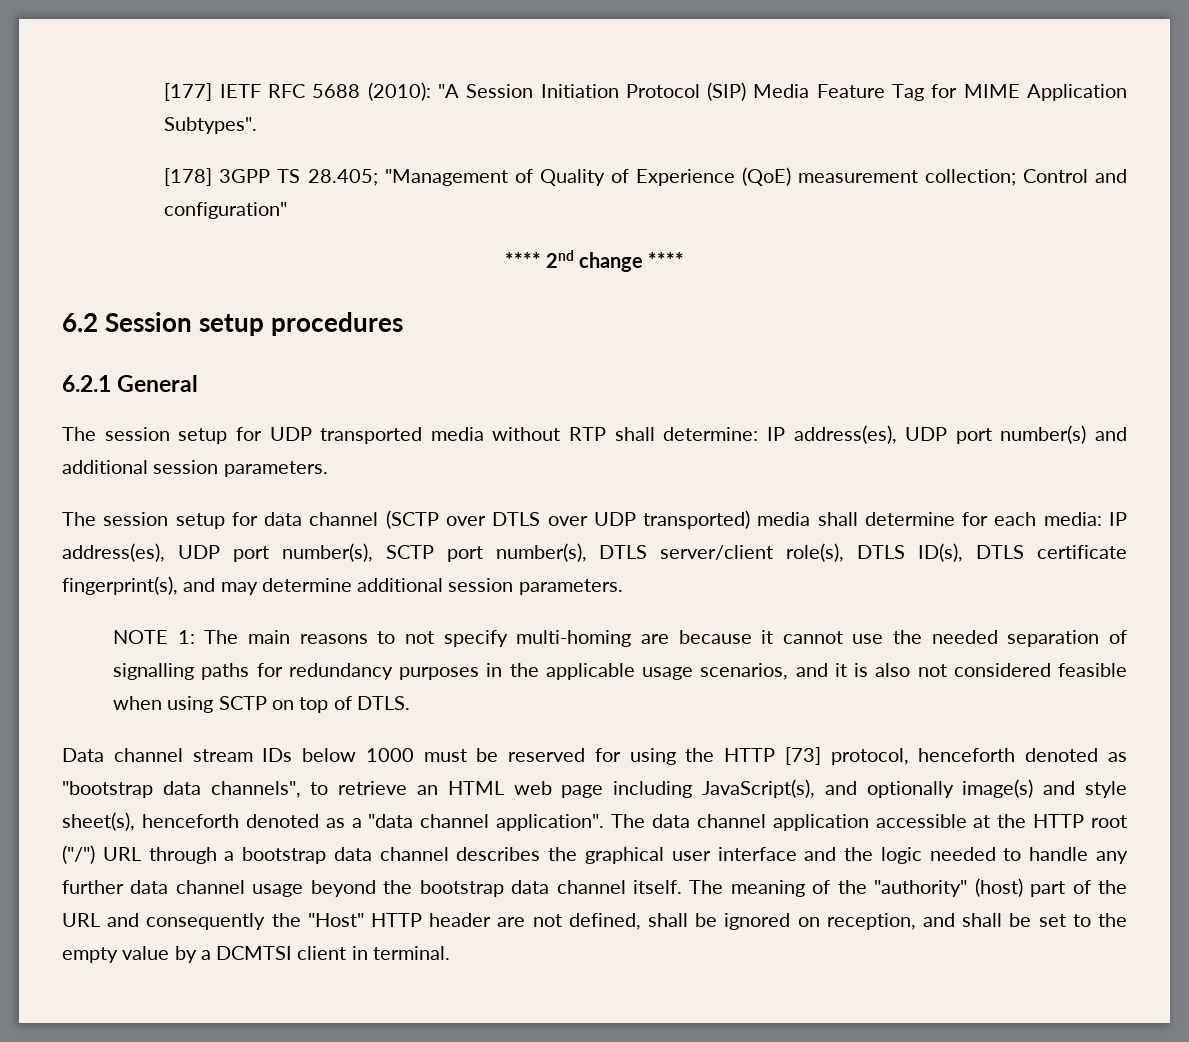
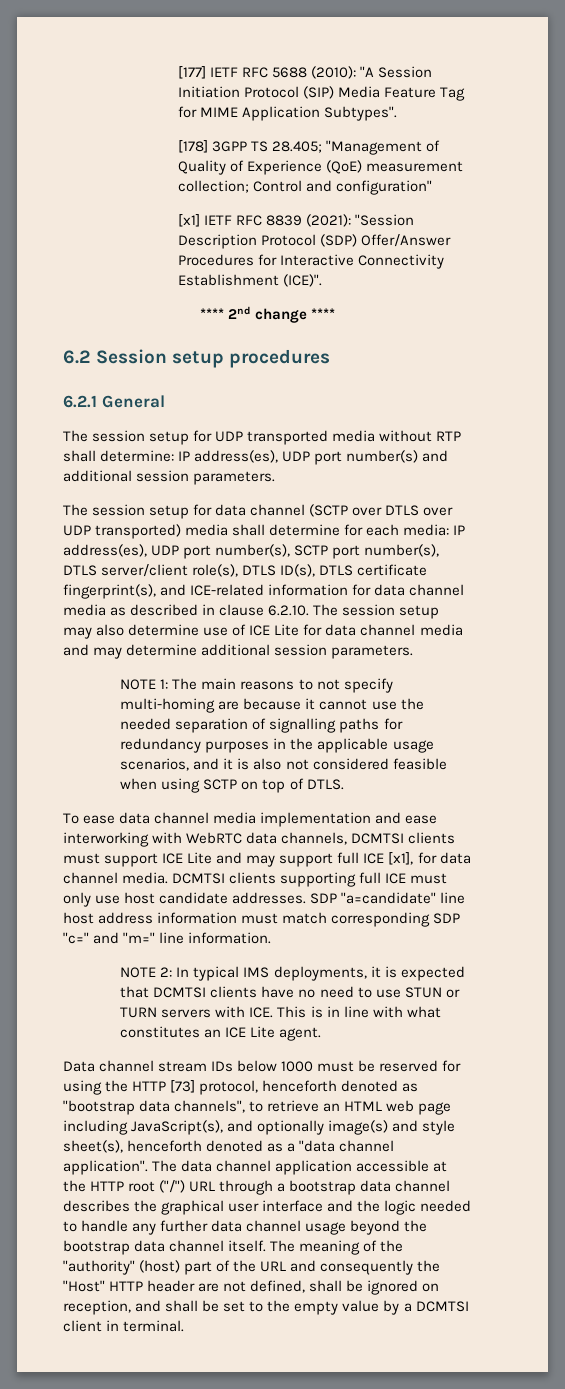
(288, 210) none -> [177,214,414,227] [177,234,451,249] [177,254,444,269] [177,274,322,287] // [x1] IETF RFC 8839 (2021): "Session Description Protocol (SDP) Offer/Answer Procedures for Interactive Connectivity Establishment (ICE)".
(216, 585) none -> [190,584,465,596] [63,604,440,619] [63,624,463,639] [63,644,89,656] ICE-related information for data channel media as described in clause 6.2.10. The session setup may also determine use of ICE Lite for data channel media and
(410, 703) none -> [63,812,438,827] [63,832,456,847] [63,852,471,867] [63,872,448,887] [63,892,466,907] [63,912,461,927] [63,932,272,944] [120,966,465,981] [120,986,460,998] [120,1006,441,1018] [120,1026,322,1041] // To ease data channel media implementation and ease interworking with WebRTC data channels, DCMTSI clients must support ICE Lite and may support full ICE [x1], for data channel media. DCMTSI clients supporting full ICE must only use host candidate addresses. SDP "a=candidate" line host address information must match corresponding SDP "c=" and "m=" line information. // NOTE 2: In typical IMS deployments, it is expected that DCMTSI clients have no need to use STUN or TURN servers with ICE. This is in line with what constitutes an ICE Lite agent.

